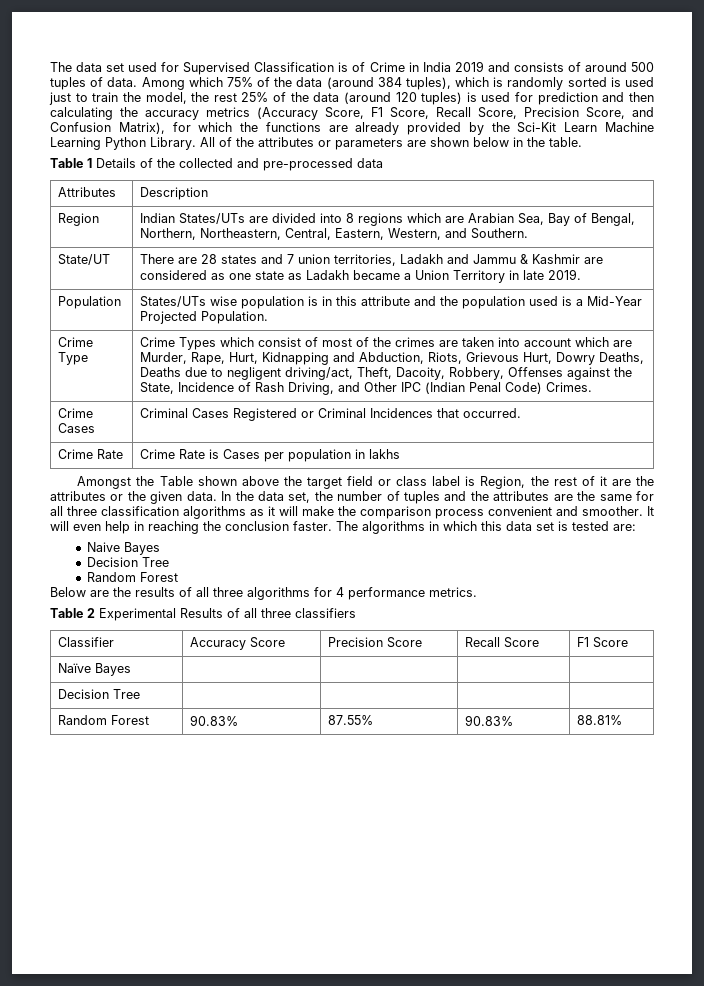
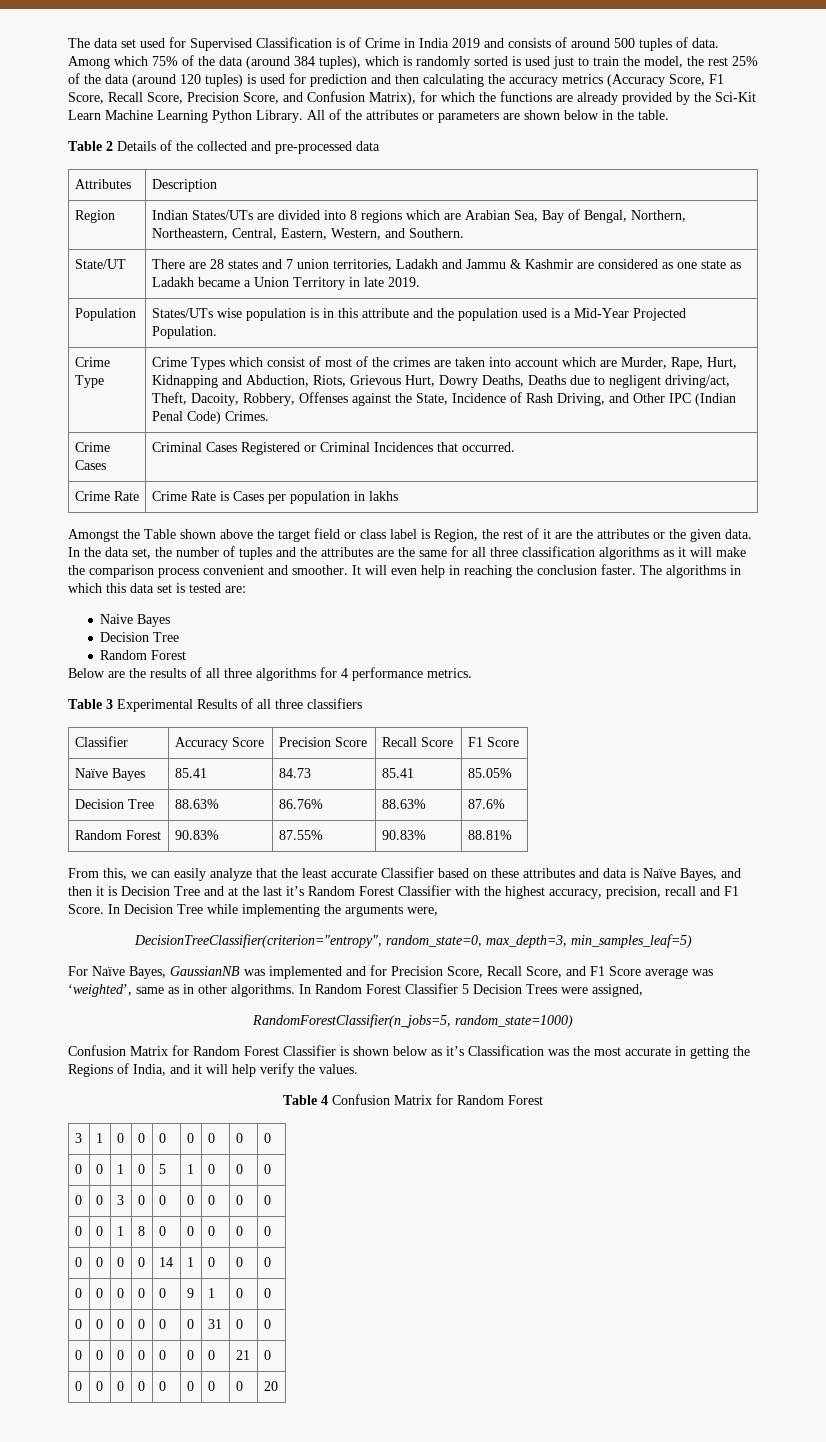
[87,158,92,168] 1 -> [106,141,113,151] 2
[87,608,95,618] 2 -> [106,699,113,709] 3
[58,689,141,699] | | | // Decision Tree | | | | -> [174,768,207,778] [278,768,311,778] [381,768,414,778] [467,768,512,778] [74,799,154,809] [174,799,219,809] [278,799,323,809] [381,799,426,809] [467,799,505,809] 85.41 | 84.73 | 85.41 | 85.05% // Decision Tree | 88.63% | 86.76% | 88.63% | 87.6%
(623, 720) none -> [68,867,741,881] [68,885,739,899] [68,904,438,917] [133,934,692,948] [68,965,713,979] [68,983,643,997] [252,1014,573,1028] [68,1045,750,1059] [68,1063,358,1077] [283,1094,543,1105] [74,1133,82,1143] [95,1133,103,1143] [116,1133,124,1143] [137,1133,145,1143] [158,1133,166,1143] [186,1133,194,1143] [207,1133,215,1143] [235,1133,243,1143] [263,1133,271,1143] [74,1164,82,1174] [95,1164,103,1174] [116,1164,124,1174] [137,1164,145,1174] [158,1164,166,1174] [186,1164,194,1174] [207,1164,215,1174] [235,1164,243,1174] [263,1164,271,1174] [74,1195,82,1205] [95,1195,103,1205] [116,1195,124,1205] [137,1195,145,1205] [158,1195,166,1205] [186,1195,194,1205] [207,1195,215,1205] [235,1195,243,1205] [263,1195,271,1205] [74,1226,82,1236] [95,1226,103,1236] [116,1226,124,1236] [137,1226,145,1236] [158,1226,166,1236] [186,1226,194,1236] [207,1226,215,1236] [235,1226,243,1236] [263,1226,271,1236] [74,1257,82,1267] [95,1257,103,1267] [116,1257,124,1267] [137,1257,145,1267] [158,1257,173,1267] [186,1257,194,1267] [207,1257,215,1267] [235,1257,243,1267] [263,1257,271,1267] [74,1288,82,1298] [95,1288,103,1298] [116,1288,124,1298] [137,1288,145,1298] [158,1288,166,1298] [186,1288,194,1298] [207,1288,215,1298] [235,1288,243,1298] [263,1288,271,1298] [74,1319,82,1329] [95,1319,103,1329] [116,1319,124,1329] [137,1319,145,1329] [158,1319,166,1329] [186,1319,194,1329] [207,1319,222,1329] [235,1319,243,1329] [263,1319,271,1329] [74,1350,82,1360] [95,1350,103,1360] [116,1350,124,1360] [137,1350,145,1360] [158,1350,166,1360] [186,1350,194,1360] [207,1350,215,1360] [235,1350,250,1360] [263,1350,271,1360] [74,1381,82,1391] [95,1381,103,1391] [116,1381,124,1391] [137,1381,145,1391] [158,1381,166,1391] [186,1381,194,1391] [207,1381,215,1391] [235,1381,243,1391] [263,1381,278,1391] // From this, we can easily analyze that the least accurate Classifier based on these attributes and data is Naïve Bayes, and then it is Decision Tree and at the last it’s Random Forest Classifier with the highest accuracy, precision, recall and F1 Score. In Decision Tree while implementing the arguments were, // DecisionTreeClassifier(criterion="entropy", random_state=0, max_depth=3, min_samples_leaf=5) // For Naïve Bayes, GaussianNB was implemented and for Precision Score, Recall Score, and F1 Score average was ‘weighted’, same as in other algorithms. In Random Forest Classifier 5 Decision Trees were assigned, // RandomForestClassifier(n_jobs=5, random_state=1000) // Confusion Matrix for Random Forest Classifier is shown below as it’s Classification was the most accurate in getting the Regions of India, and it will help verify the values. // Table 4 Confusion Matrix for Random Forest // 3 | 1 | 0 | 0 | 0 | 0 | 0 | 0 | 0 // 0 | 0 | 1 | 0 | 5 | 1 | 0 | 0 | 0 // 0 | 0 | 3 | 0 | 0 | 0 | 0 | 0 | 0 // 0 | 0 | 1 | 8 | 0 | 0 | 0 | 0 | 0 // 0 | 0 | 0 | 0 | 14 | 1 | 0 | 0 | 0 // 0 | 0 | 0 | 0 | 0 | 9 | 1 | 0 | 0 // 0 | 0 | 0 | 0 | 0 | 0 | 31 | 0 | 0 // 0 | 0 | 0 | 0 | 0 | 0 | 0 | 21 | 0 // 0 | 0 | 0 | 0 | 0 | 0 | 0 | 0 | 20

